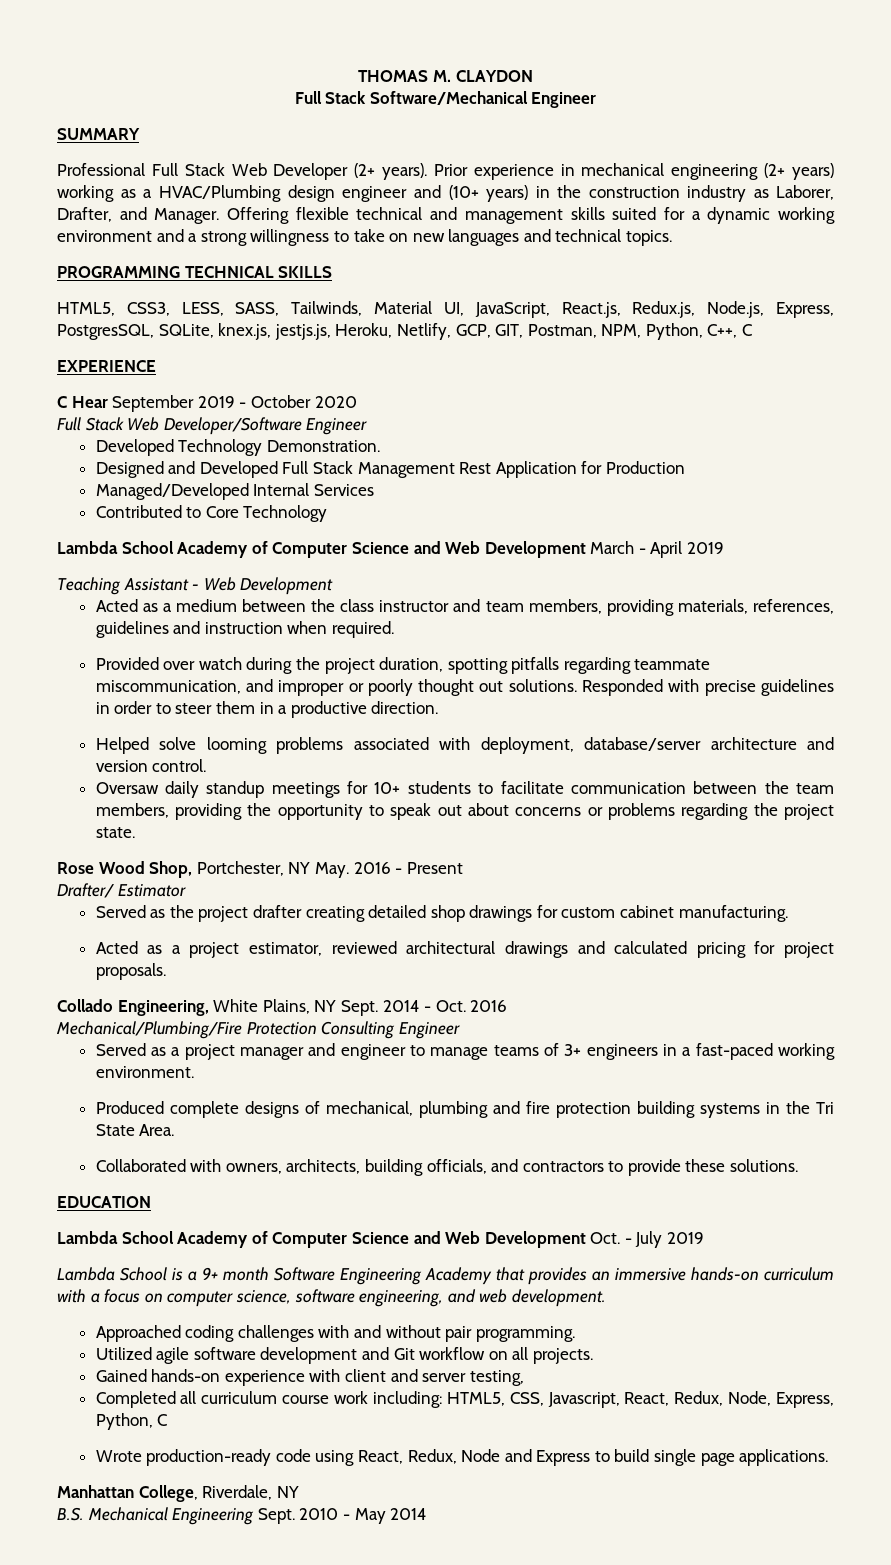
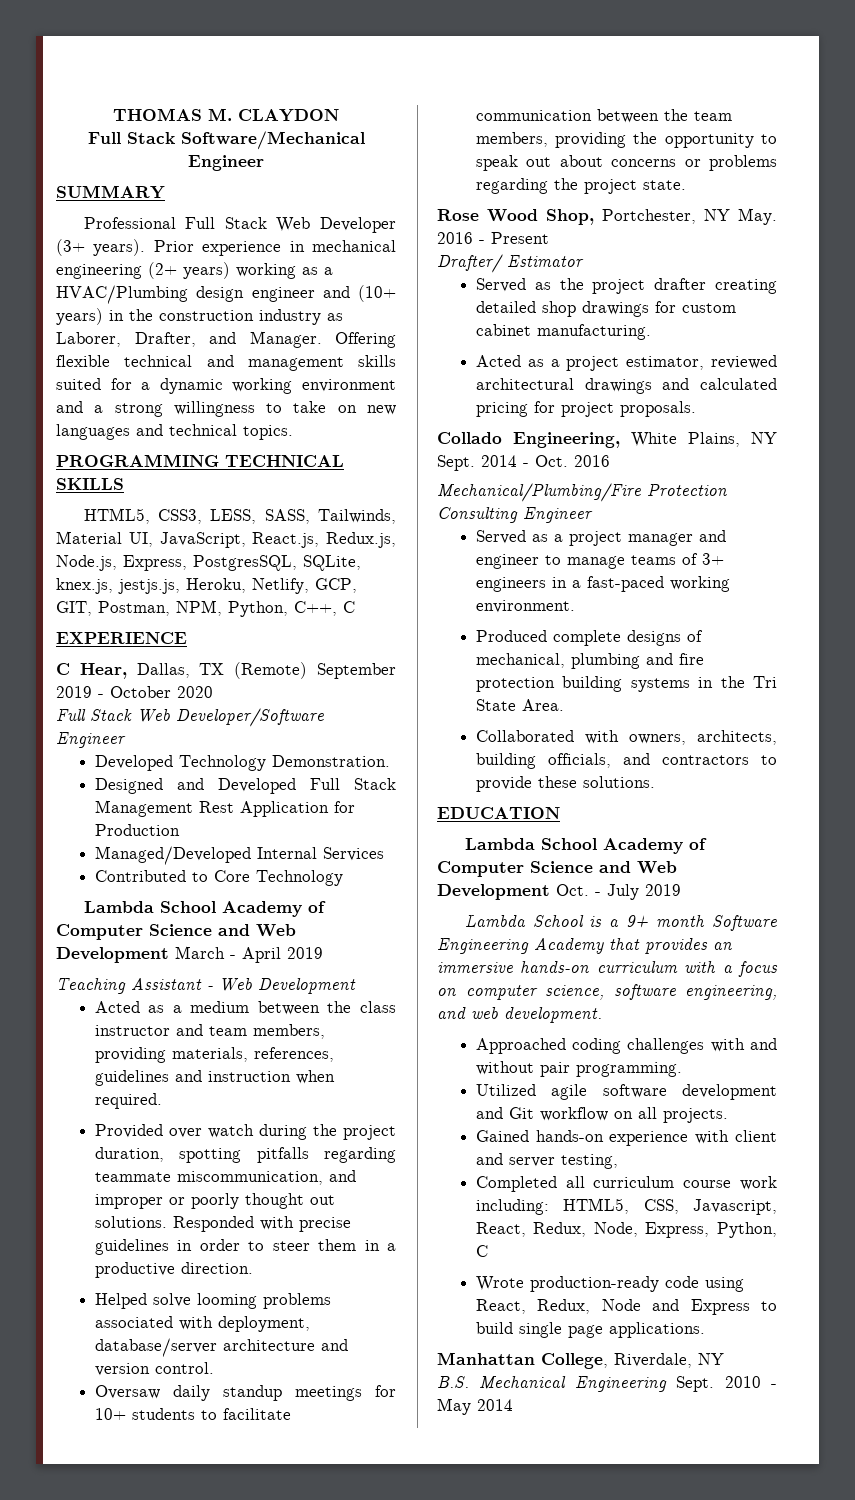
[354,163,376,178] (2+ -> [56,239,85,256] (3+
[71,396,108,408] Hear -> [79,662,308,679] Hear, Dallas, TX (Remote)

